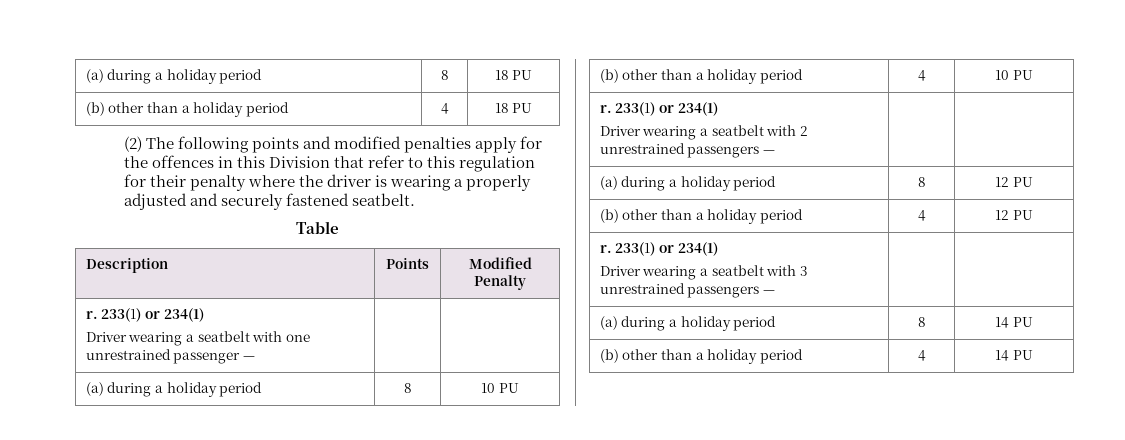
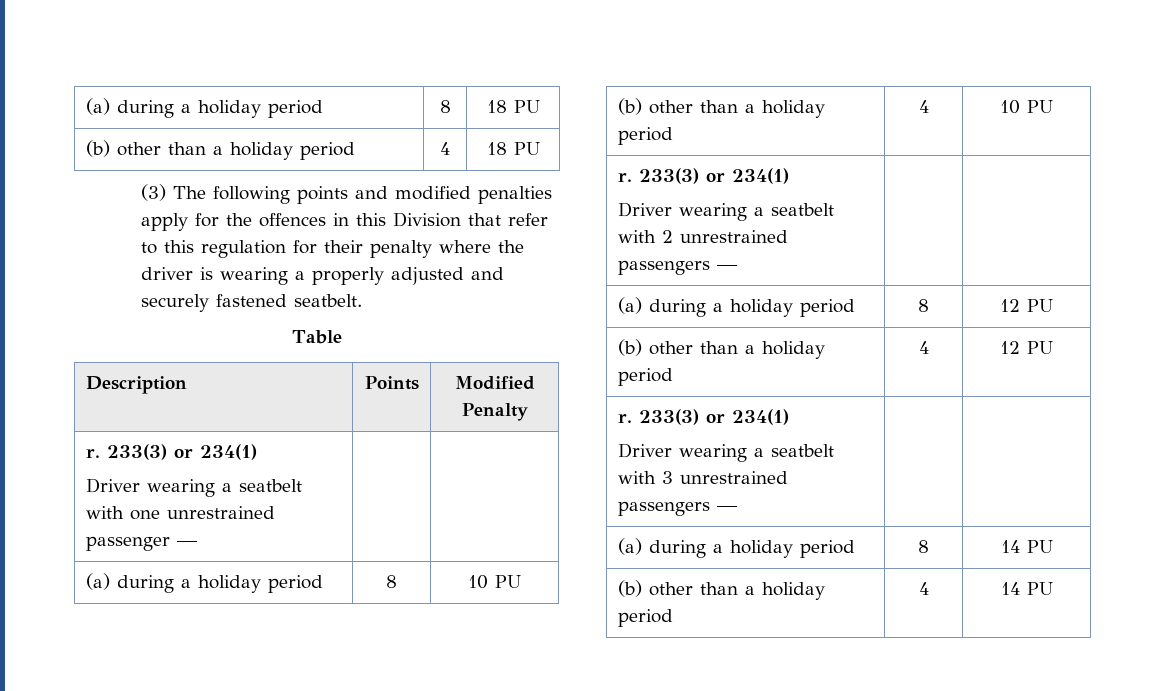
[123,136,142,152] (2) -> [140,184,166,201] (3)
[101,308,142,322] 233(1) -> [106,444,167,460] 233(3)
[615,102,656,116] 233(1) -> [638,168,699,184] 233(3)
[615,242,656,256] 233(1) -> [638,409,699,425] 233(3)

